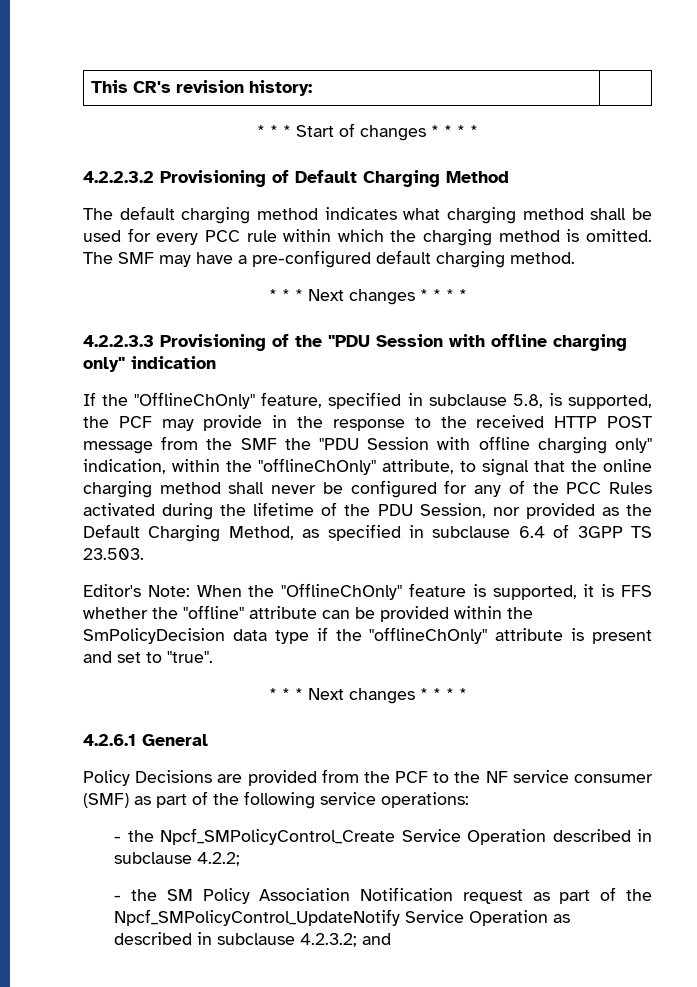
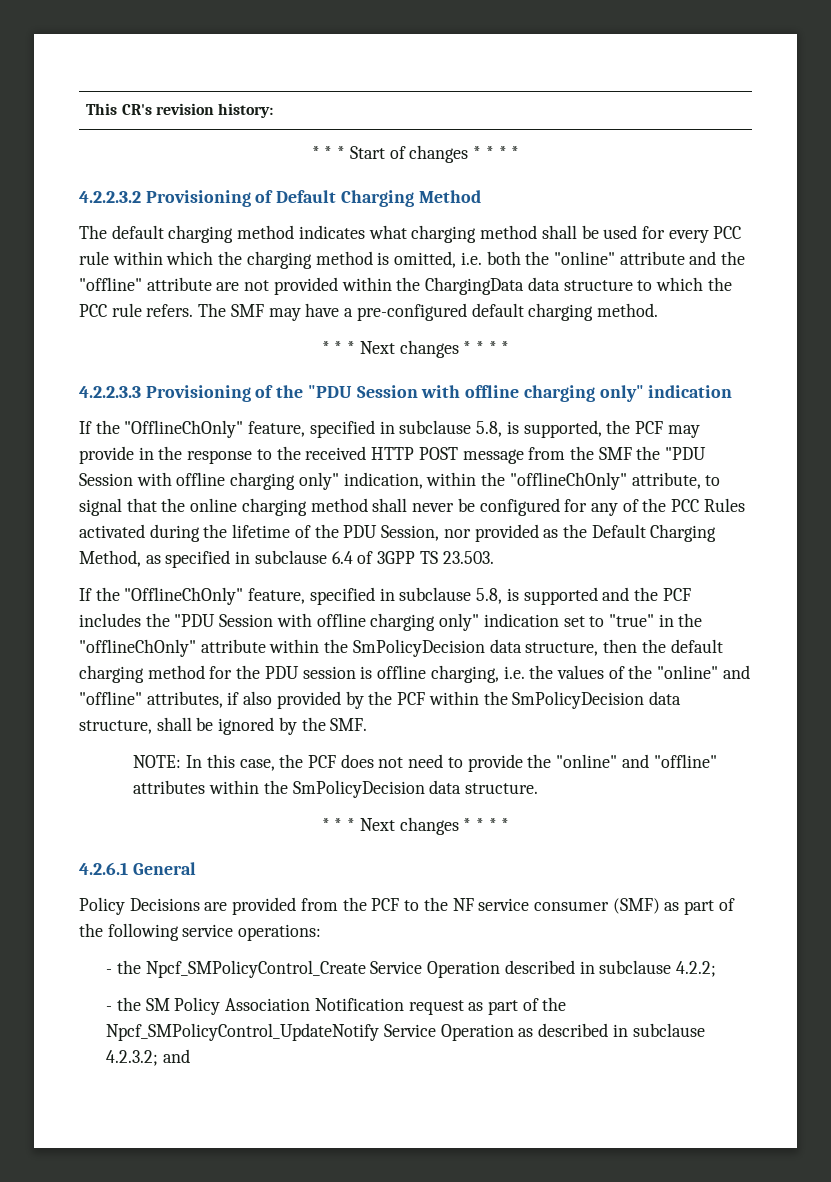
[586,229,652,242] omitted. -> [394,251,746,268] [79,277,732,295] [79,303,194,317] omitted, i.e. both the "online" attribute and the "offline" attribute are not provided within the ChargingData data structure to which the PCC rule refers.
[83,583,652,600] [83,605,533,622] [83,627,652,644] [83,651,213,663] Editor's Note: When the "OfflineChOnly" feature is supported, it is FFS whether the "offline" attribute can be provided within the SmPolicyDecision data type if the "offlineChOnly" attribute is present and set to "true". -> [79,587,691,605] [79,613,703,631] [79,639,723,657] [79,665,750,683] [79,691,681,709] [79,717,368,735] [133,754,717,772] [133,780,539,798] If the "OfflineChOnly" feature, specified in subclause 5.8, is supported and the PCF includes the "PDU Session with offline charging only" indication set to "true" in the "offlineChOnly" attribute within the SmPolicyDecision data structure, then the default charging method for the PDU session is offline charging, i.e. the values of the "online" and "offline" attributes, if also provided by the PCF within the SmPolicyDecision data structure, shall be ignored by the SMF. // NOTE: In this case, the PCF does not need to provide the "online" and "offline" attributes within the SmPolicyDecision data structure.

